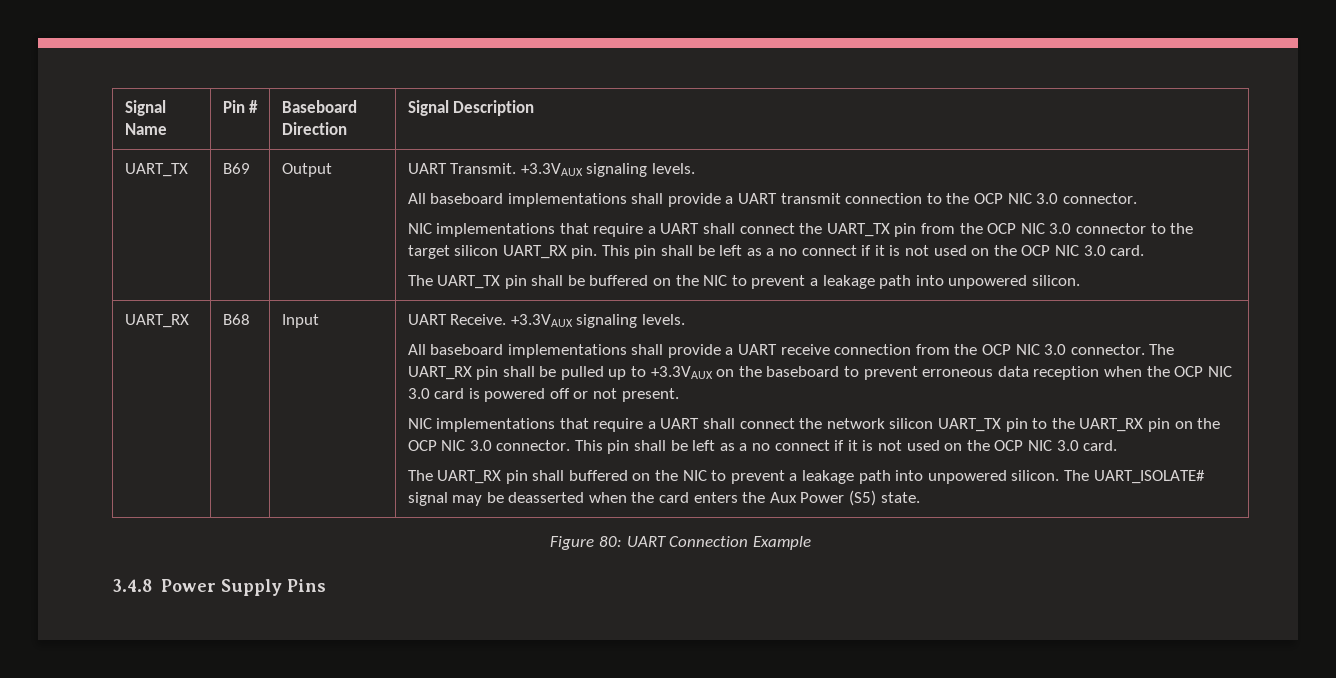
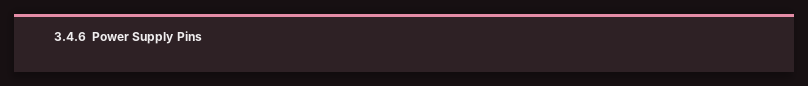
[124,100,166,116] [124,123,167,135] [222,100,259,113] [281,100,357,113] [281,122,347,135] [407,100,535,116] [124,163,188,177] [222,163,250,174] [281,163,332,177] [407,163,695,177] [407,193,1137,207] [407,223,1194,237] [407,245,1145,259] [407,275,1080,289] [124,314,189,328] [222,314,250,325] [281,314,319,328] [407,314,685,328] [407,344,1175,358] [407,366,1232,380] [407,388,679,402] [407,418,1221,432] [407,440,1118,454] [407,470,1205,484] [407,490,920,506] [550,536,811,550] [112,579,152,592] Signal Name | Pin # | Baseboard Direction | Signal Description // UART_TX | B69 | Output | UART Transmit. +3.3VAUX signaling levels. // All baseboard implementations shall provide a UART transmit connection to the OCP NIC 3.0 connector. // NIC implementations that require a UART shall connect the UART_TX pin from the OCP NIC 3.0 connector to the target silicon UART_RX pin. This pin shall be left as a no connect if it is not used on the OCP NIC 3.0 card. // The UART_TX pin shall be buffered on the NIC to prevent a leakage path into unpowered silicon. // UART_RX | B68 | Input | UART Receive. +3.3VAUX signaling levels. // All baseboard implementations shall provide a UART receive connection from the OCP NIC 3.0 connector. The UART_RX pin shall be pulled up to +3.3VAUX on the baseboard to prevent erroneous data reception when the OCP NIC 3.0 card is powered off or not present. // NIC implementations that require a UART shall connect the network silicon UART_TX pin to the UART_RX pin on the OCP NIC 3.0 connector. This pin shall be left as a no connect if it is not used on the OCP NIC 3.0 card. // The UART_RX pin shall buffered on the NIC to prevent a leakage path into unpowered silicon. The UART_ISOLATE# signal may be deasserted when the card enters the Aux Power (S5) state. // Figure 80: UART Connection Example // 3.4.8 -> [54,32,86,41] 3.4.6

